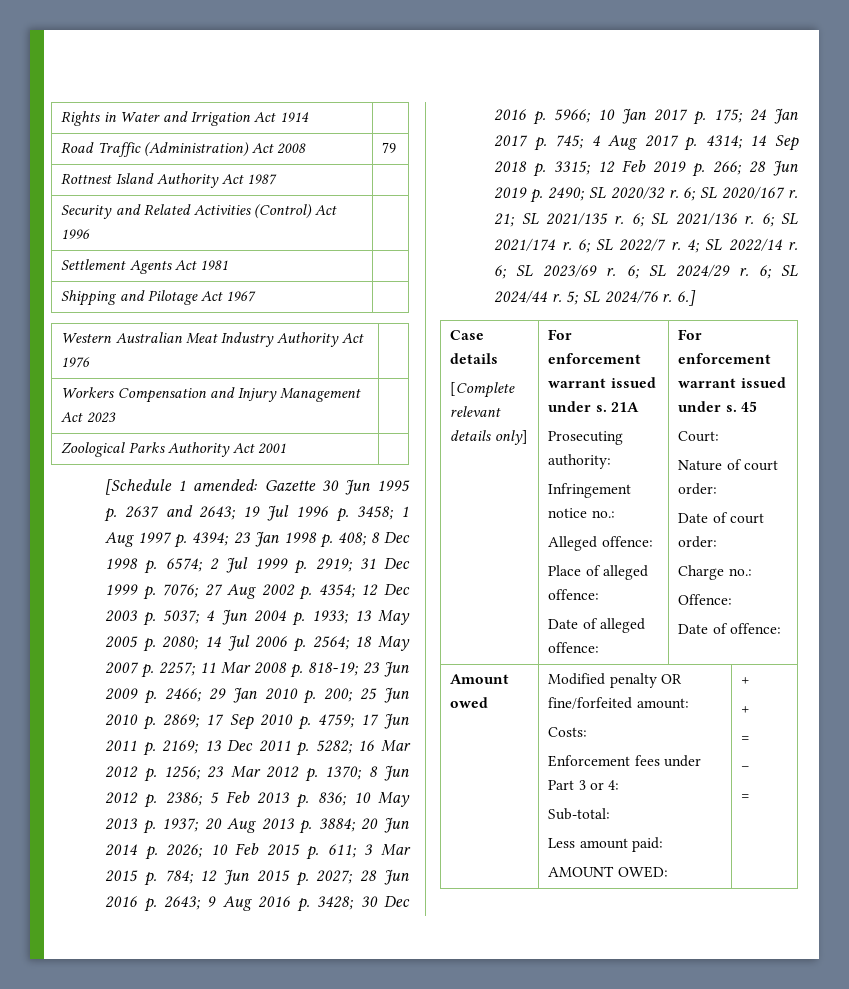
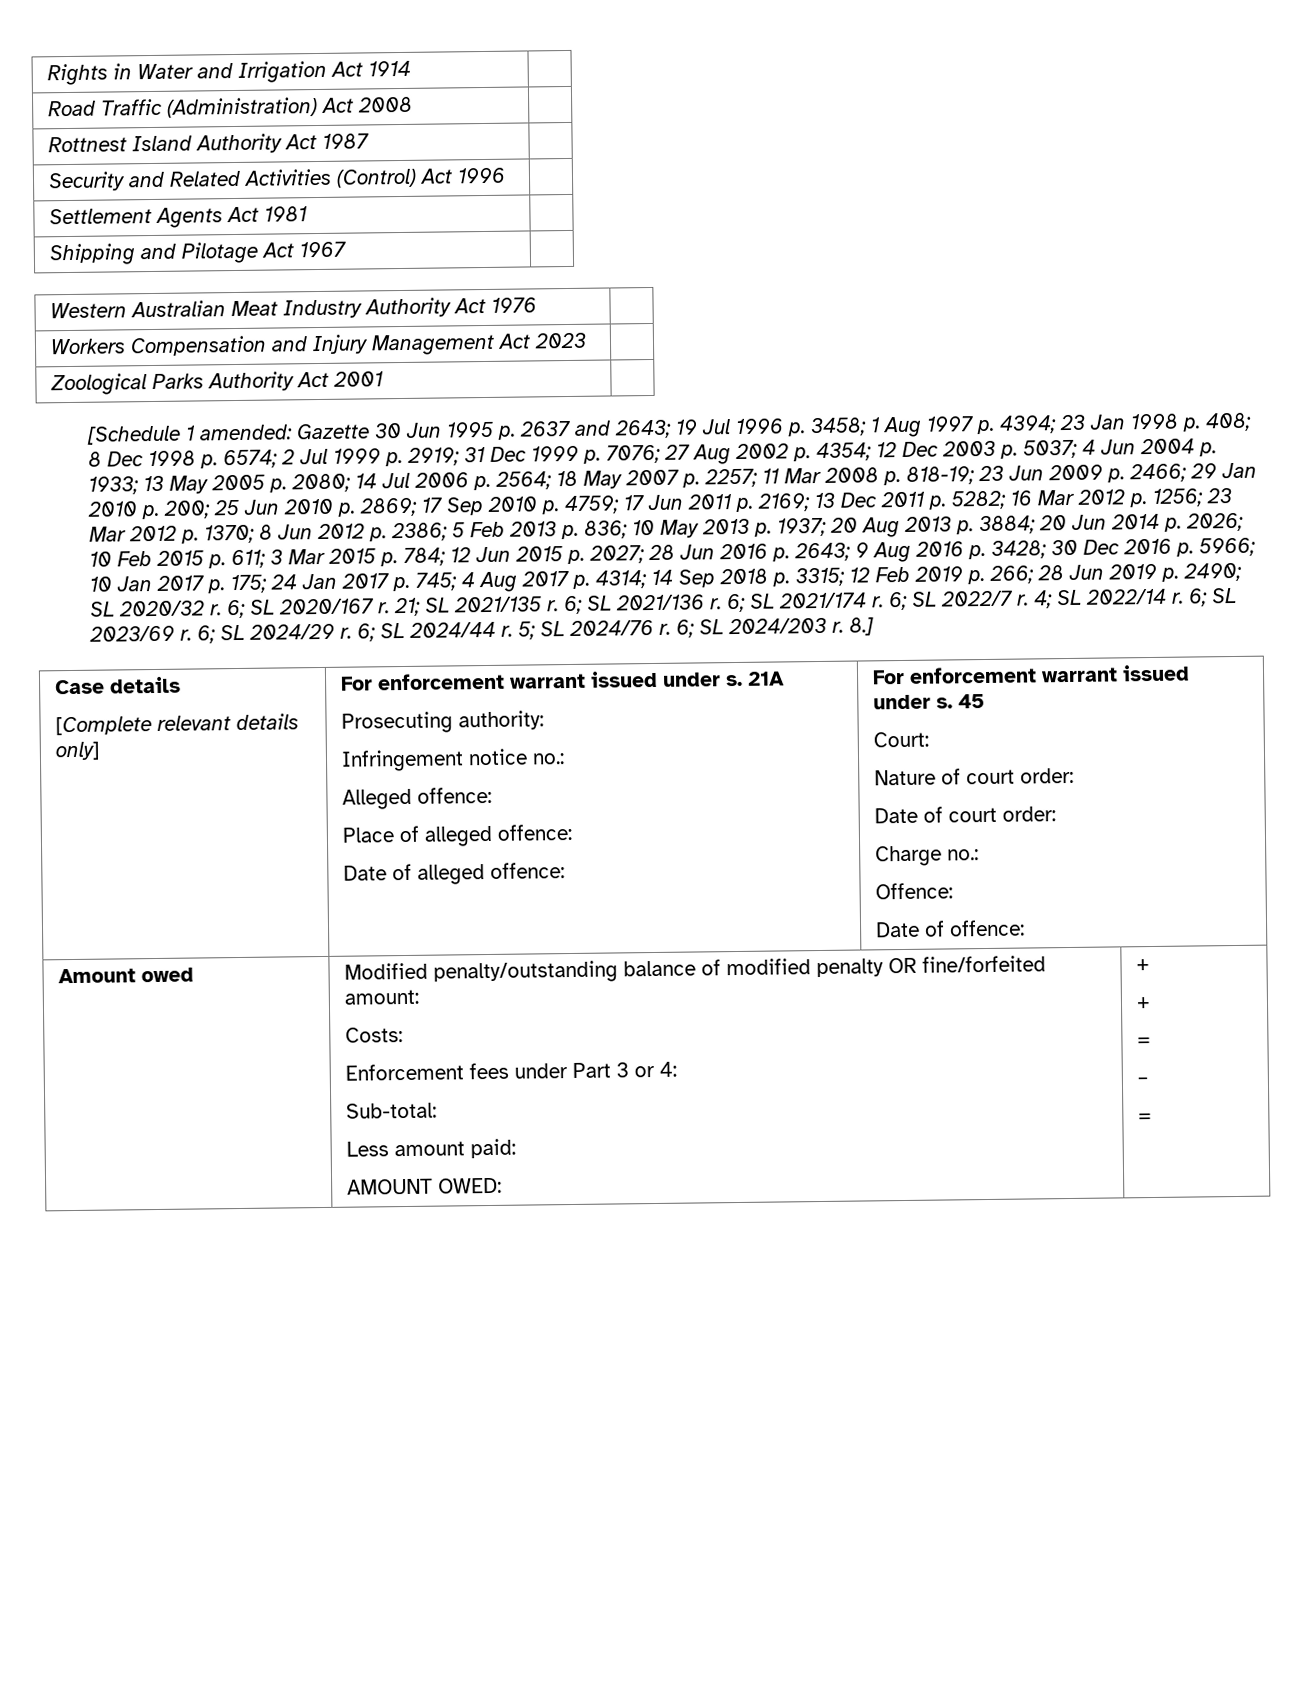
[382,142,397,153] 79 -> (414, 104) none
[676,290,696,306] 6.] -> [675,617,874,638] 6; SL 2024/203 r. 8.]
(606, 679) none -> [433,958,812,984] penalty/outstanding balance of modified

